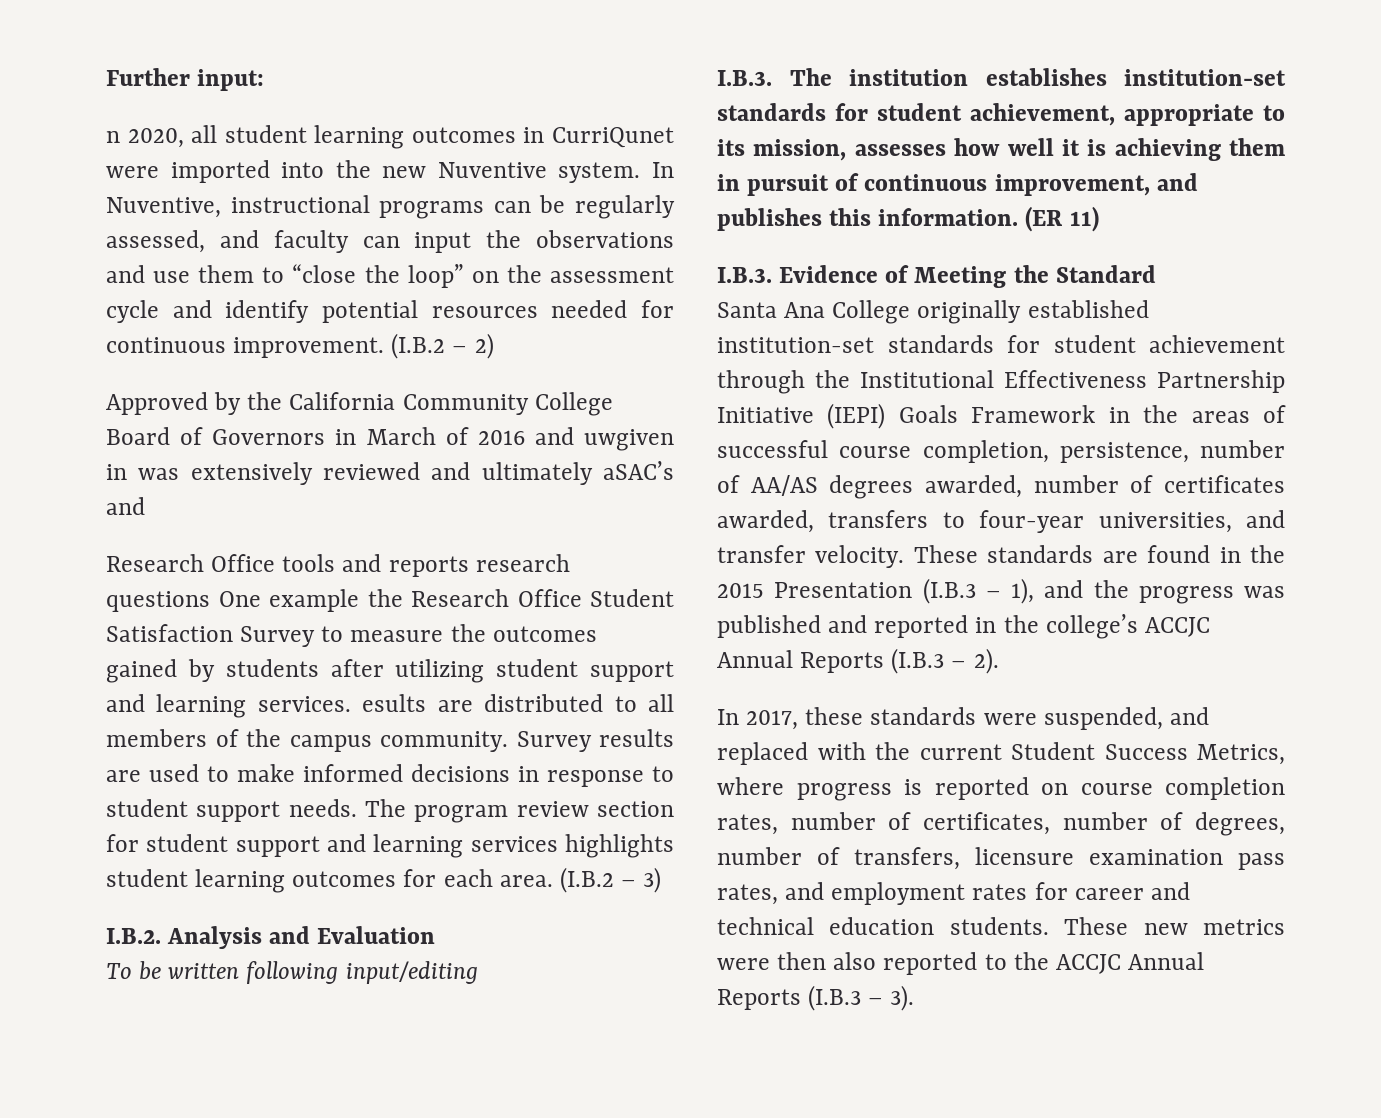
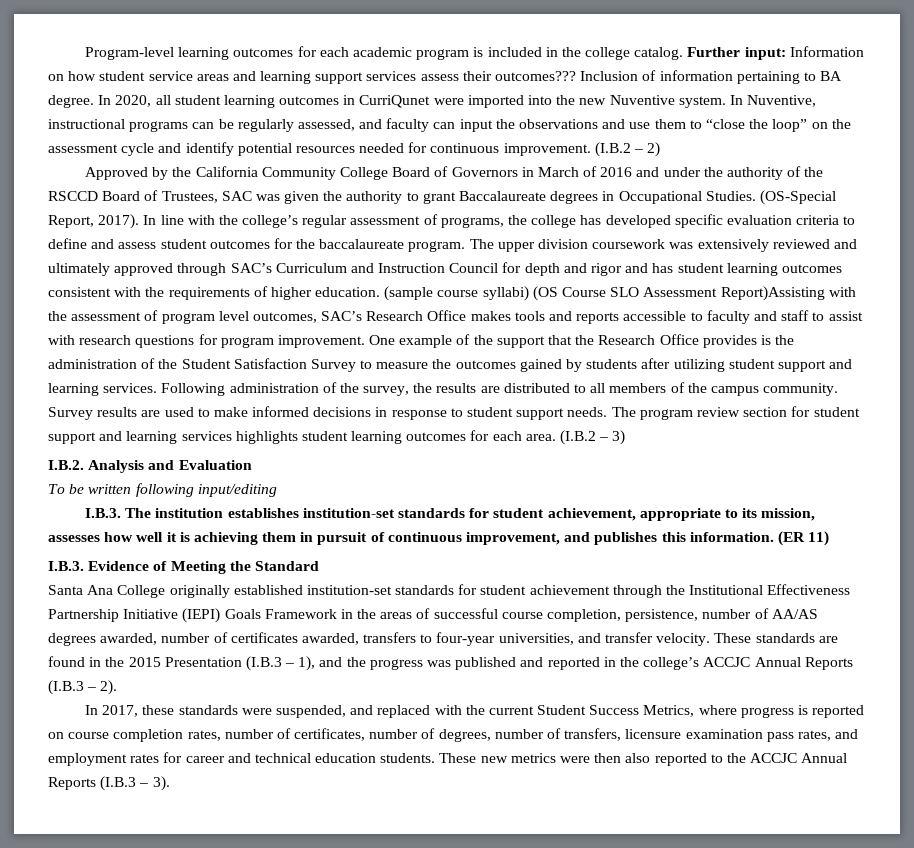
[106,68,265,91] [106,131,120,143] Further input: // n -> [85,46,864,60] [48,70,843,84] [48,95,112,108] Program-level learning outcomes for each academic program is included in the college catalog. Further input: Information on how student service areas and learning support services assess their outcomes??? Inclusion of information pertaining to BA degree. In
[584,429,674,451] [106,464,127,480] uwgiven in -> [663,166,824,180] [48,190,836,205] [48,214,856,229] [48,238,666,252] under the authority of the RSCCD Board of Trustees, SAC was given the authority to grant Baccalaureate degrees in Occupational Studies. (OS-Special Report, 2017). In line with the college’s regular assessment of programs, the college has developed specific evaluation criteria to define and assess student outcomes for the baccalaureate program. The upper division coursework
[602,461,674,480] [106,497,145,515] [106,554,276,572] aSAC’s and // Research Office -> [114,262,842,276] [48,286,856,301] [48,310,511,324] approved through SAC’s Curriculum and Instruction Council for depth and rigor and has student learning outcomes consistent with the requirements of higher education. (sample course syllabi) (OS Course SLO Assessment Report)Assisting with the assessment of program level outcomes, SAC’s Research Office makes
[475,554,570,572] [106,589,582,612] research questions One example the Research Office -> [623,310,863,324] [48,334,795,348] [48,358,178,369] accessible to faculty and staff to assist with research questions for program improvement. One example of the support that the Research Office provides is the administration of the
[362,694,427,712] esults -> [161,382,477,396] Following administration of the survey, the results

